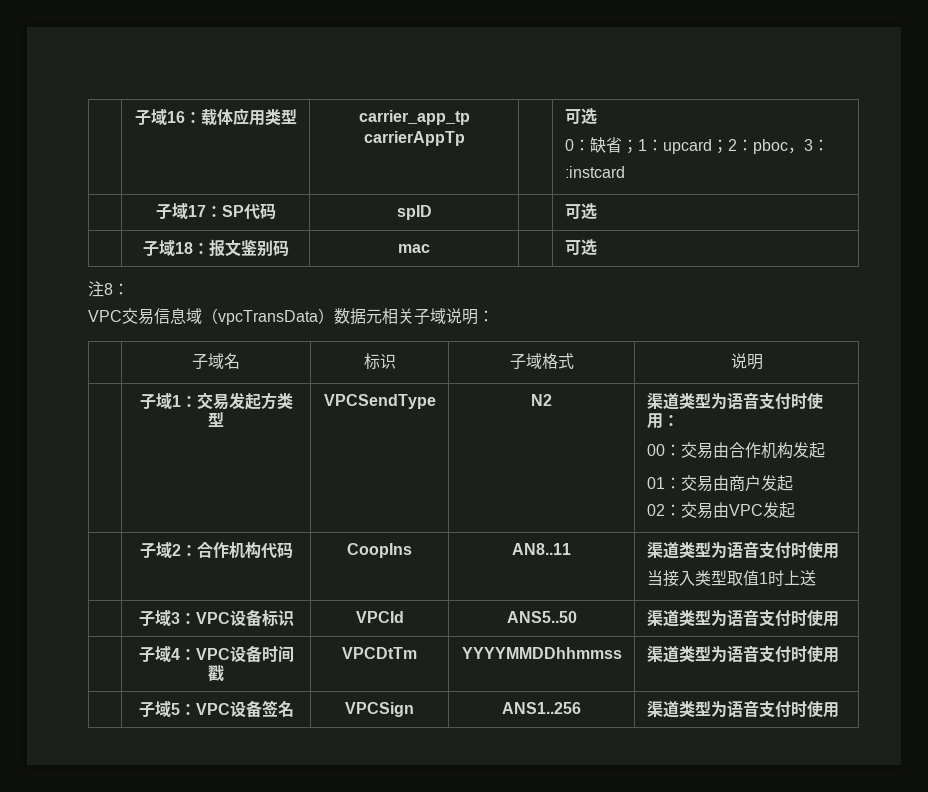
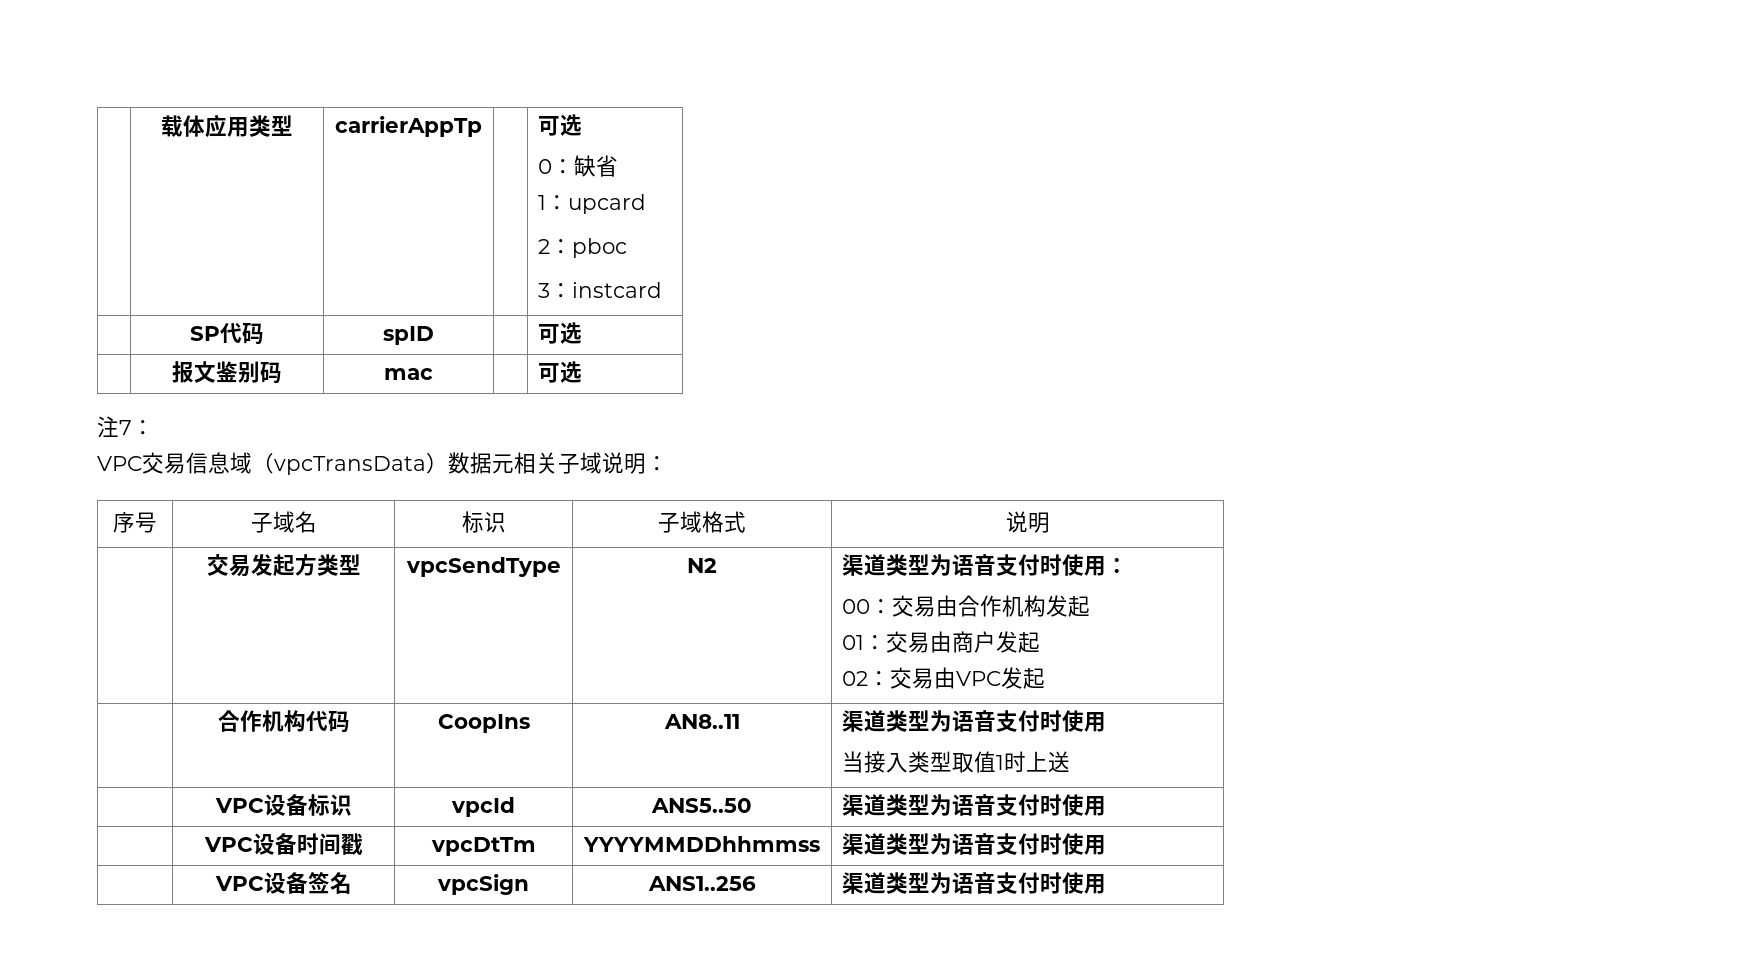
[134,109,201,125] | 子域16： -> (161, 126) |
[358,110,470,125] carrier_app_tp -> (293, 125) none
[621,139,638,154] ； -> (619, 166) //
[711,139,728,154] ； -> (647, 204) //
[787,139,829,154] [564,166,625,178] [155,203,222,219] ，3：:instcard // | 子域17： -> [538,282,663,298] // 3：instcard // |
[142,240,209,256] 子域18： -> (583, 333) none
[104,283,113,295] 8 -> [119,420,132,435] 7
(494, 316) none -> [113,512,157,533] 序号
[139,393,197,409] 子域1： -> (1050, 522) none
[323,394,436,409] VPCSendType -> [405,557,561,577] vpcSendType
[139,542,197,558] 子域2： -> (1046, 678) none
[138,610,196,626] 子域3： -> (1071, 762) none
[355,611,404,623] VPCId -> [451,797,515,817] vpcId
[138,646,196,662] 子域4： -> (1107, 806) none
[342,647,417,659] VPCDtTm -> [430,837,536,856] vpcDtTm
[138,701,196,717] 子域5： -> (1107, 845) none
[345,702,414,717] VPCSign -> [437,874,529,895] vpcSign

